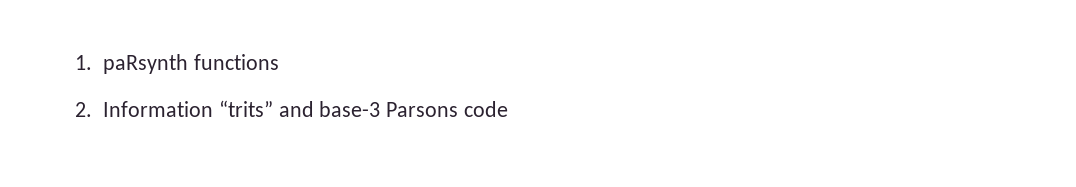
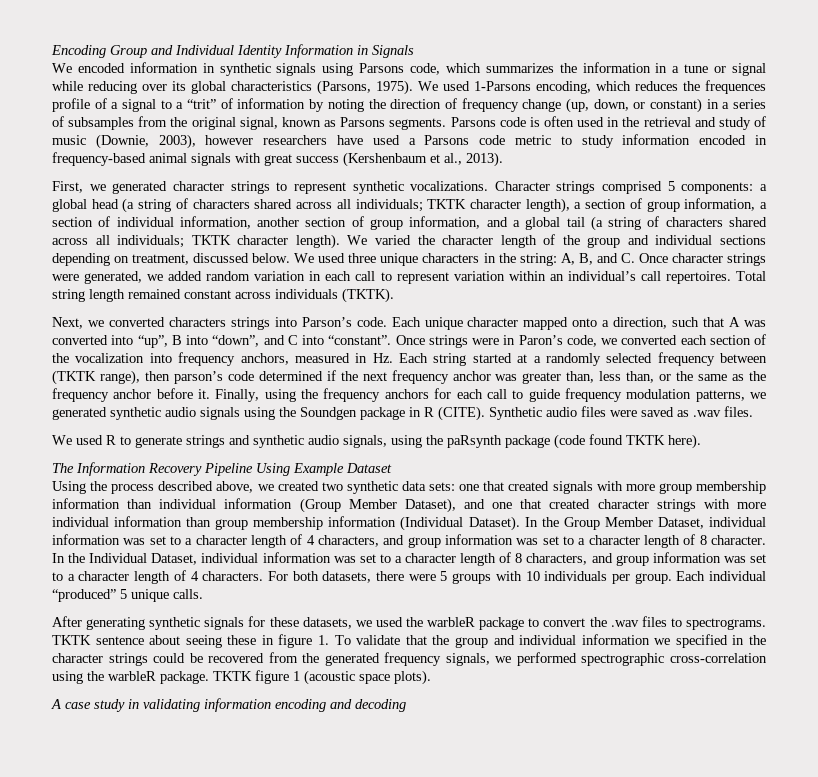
[75,54,279,74] [75,100,509,117] 1. paRsynth functions // 2. Information “trits” and base-3 Parsons code -> [51,44,414,58] [52,62,766,76] [52,80,766,95] [52,98,766,113] [52,116,766,130] [52,134,767,149] [52,152,503,167] [52,181,767,194] [52,198,767,213] [52,216,767,231] [52,234,766,249] [52,253,766,266] [52,271,766,284] [52,288,394,303] [52,317,767,330] [52,334,766,348] [52,352,767,366] [52,370,767,385] [52,388,767,402] [52,406,753,421] [52,434,701,449] [52,462,392,476] [52,481,766,494] [52,498,766,513] [52,516,767,531] [52,534,767,548] [52,552,766,566] [52,570,766,584] [52,589,203,602] [52,616,766,630] [52,634,766,648] [52,652,768,666] [52,670,431,685] [51,698,406,712] Encoding Group and Individual Identity Information in Signals // We encoded information in synthetic signals using Parsons code, which summarizes the information in a tune or signal while reducing over its global characteristics (Parsons, 1975). We used 1-Parsons encoding, which reduces the frequences profile of a signal to a “trit” of information by noting the direction of frequency change (up, down, or constant) in a series of subsamples from the original signal, known as Parsons segments. Parsons code is often used in the retrieval and study of music (Downie, 2003), however researchers have used a Parsons code metric to study information encoded in frequency-based animal signals with great success (Kershenbaum et al., 2013). // First, we generated character strings to represent synthetic vocalizations. Character strings comprised 5 components: a global head (a string of characters shared across all individuals; TKTK character length), a section of group information, a section of individual information, another section of group information, and a global tail (a string of characters shared across all individuals; TKTK character length). We varied the character length of the group and individual sections depending on treatment, discussed below. We used three unique characters in the string: A, B, and C. Once character strings were generated, we added random variation in each call to represent variation within an individual’s call repertoires. Total string length remained constant across individuals (TKTK). // Next, we converted characters strings into Parson’s code. Each unique character mapped onto a direction, such that A was converted into “up”, B into “down”, and C into “constant”. Once strings were in Paron’s code, we converted each section of the vocalization into frequency anchors, measured in Hz. Each string started at a randomly selected frequency between (TKTK range), then parson’s code determined if the next frequency anchor was greater than, less than, or the same as the frequency anchor before it. Finally, using the frequency anchors for each call to guide frequency modulation patterns, we generated synthetic audio signals using the Soundgen package in R (CITE). Synthetic audio files were saved as .wav files. // We used R to generate strings and synthetic audio signals, using the paRsynth package (code found TKTK here). // The Information Recovery Pipeline Using Example Dataset // Using the process described above, we created two synthetic data sets: one that created signals with more group membership information than individual information (Group Member Dataset), and one that created character strings with more individual information than group membership information (Individual Dataset). In the Group Member Dataset, individual information was set to a character length of 4 characters, and group information was set to a character length of 8 character. In the Individual Dataset, individual information was set to a character length of 8 characters, and group information was set to a character length of 4 characters. For both datasets, there were 5 groups with 10 individuals per group. Each individual “produced” 5 unique calls. // After generating synthetic signals for these datasets, we used the warbleR package to convert the .wav files to spectrograms. TKTK sentence about seeing these in figure 1. To validate that the group and individual information we specified in the character strings could be recovered from the generated frequency signals, we performed spectrographic cross-correlation using the warbleR package. TKTK figure 1 (acoustic space plots). // A case study in validating information encoding and decoding

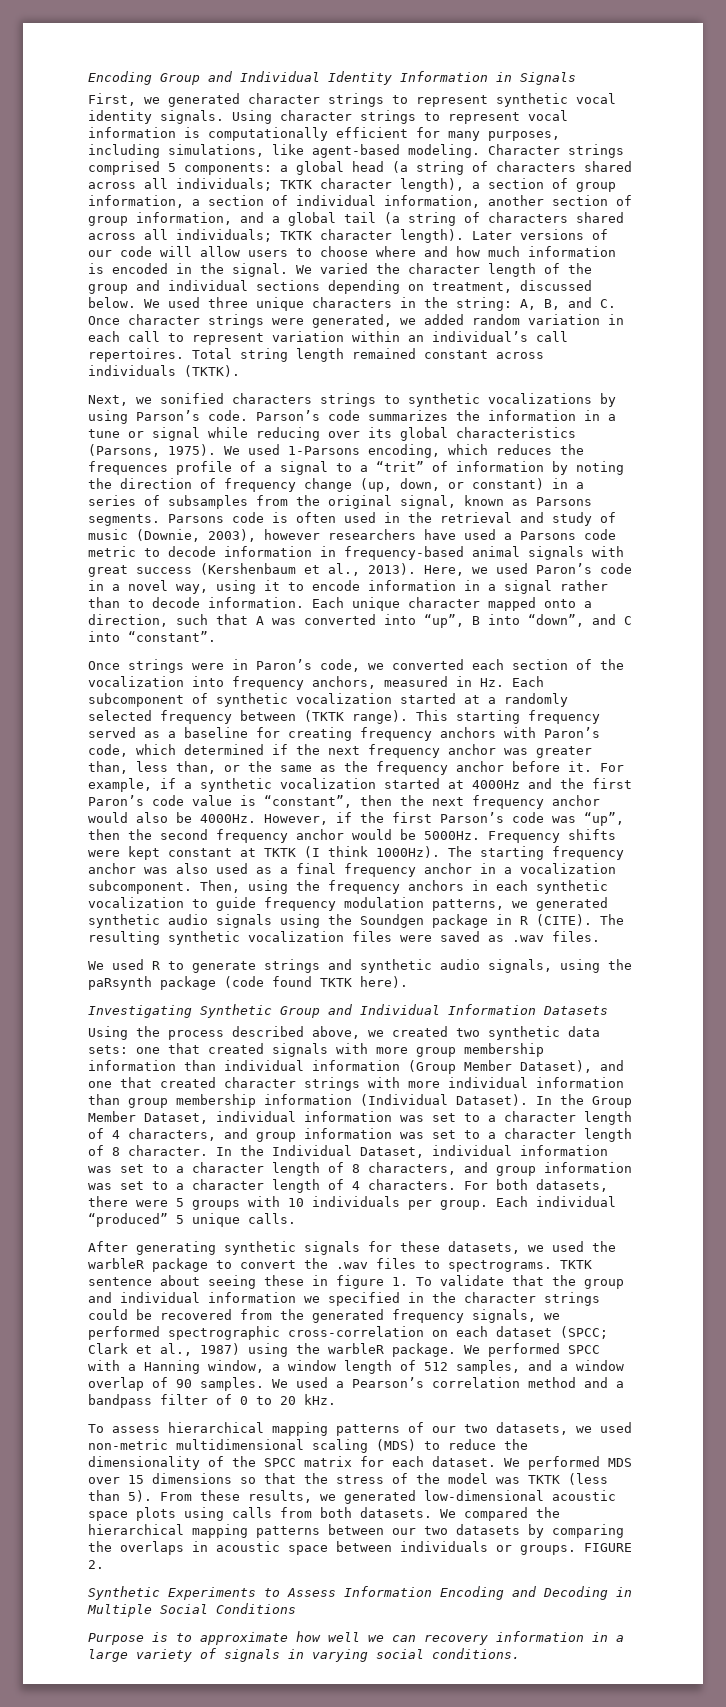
[52,62,481,76] We encoded information in synthetic signals using Parsons code, which -> [88,93,616,107] [88,110,568,124] [88,127,560,141] [88,144,624,158] [88,161,632,175] [88,178,616,192] [88,195,632,208] [88,212,624,226] [88,229,608,243] [88,246,616,257] [88,263,592,277] [88,280,592,294] [88,297,616,311] [88,314,624,328] [88,331,568,345] [88,348,544,362] [88,365,240,377] [88,393,616,407] [88,410,360,424] First, we generated character strings to represent synthetic vocal identity signals. Using character strings to represent vocal information is computationally efficient for many purposes, including simulations, like agent-based modeling. Character strings comprised 5 components: a global head (a string of characters shared across all individuals; TKTK character length), a section of group information, a section of individual information, another section of group information, and a global tail (a string of characters shared across all individuals; TKTK character length). Later versions of our code will allow users to choose where and how much information is encoded in the signal. We varied the character length of the group and individual sections depending on treatment, discussed below. We used three unique characters in the string: A, B, and C. Once character strings were generated, we added random variation in each call to represent variation within an individual’s call repertoires. Total string length remained constant across individuals (TKTK). // Next, we sonified characters strings to synthetic vocalizations by using Parson’s code. Parson’s code
[581,134,747,148] study information encoded -> [168,546,312,557] decode information
[52,181,767,194] [52,198,767,213] [52,216,767,231] [52,234,766,249] [52,253,766,266] [52,271,766,284] [52,288,394,303] [52,317,387,330] // First, we generated character strings to represent synthetic vocalizations. Character strings comprised 5 components: a global head (a string of characters shared across all individuals; TKTK character length), a section of group information, a section of individual information, another section of group information, and a global tail (a string of characters shared across all individuals; TKTK character length). We varied the character length of the group and individual sections depending on treatment, discussed below. We used three unique characters in the string: A, B, and C. Once character strings were generated, we added random variation in each call to represent variation within an individual’s call repertoires. Total string length remained constant across individuals (TKTK). // Next, we converted characters strings into Parson’s code. -> [424,563,632,576] [88,580,608,594] [88,597,304,608] Here, we used Paron’s code in a novel way, using it to encode information in a signal rather than to decode information.
(392, 340) none -> (216, 636) //
[433,353,467,366] string -> [88,693,392,707] subcomponent of synthetic vocalization
[99,370,254,385] range), then parson’s code -> [352,710,600,724] [88,727,600,741] [88,744,176,757] range). This starting frequency served as a baseline for creating frequency anchors with Paron’s code, which
[215,388,507,402] Finally, using the frequency anchors for each call -> [600,763,624,772] [88,778,632,792] [88,795,600,809] [88,812,624,826] [88,829,616,843] [88,846,624,860] [88,863,616,877] [88,880,608,894] [88,897,184,908] For example, if a synthetic vocalization started at 4000Hz and the first Paron’s code value is “constant”, then the next frequency anchor would also be 4000Hz. However, if the first Parson’s code was “up”, then the second frequency anchor would be 5000Hz. Frequency shifts were kept constant at TKTK (I think 1000Hz). The starting frequency anchor was also used as a final frequency anchor in a vocalization subcomponent. Then, using the frequency anchors in each synthetic vocalization
[489,407,577,420] Synthetic audio -> [600,914,624,925] [88,931,344,945] The resulting synthetic vocalization
[52,462,392,476] The Information Recovery Pipeline Using Example Dataset -> [88,1004,608,1018] Investigating Synthetic Group and Individual Information Datasets
[52,670,431,685] [51,698,406,712] using the warbleR package. TKTK figure 1 (acoustic space plots). // A case study in validating information encoding and decoding -> [432,1326,608,1339] [88,1343,600,1357] [88,1360,624,1374] [88,1377,624,1391] [88,1394,336,1408] [88,1422,632,1436] [88,1439,528,1453] [88,1456,632,1470] [88,1473,608,1485] [88,1490,616,1504] [88,1507,560,1521] [88,1524,624,1538] [88,1541,632,1555] [88,1560,104,1569] [88,1586,632,1600] [87,1603,296,1617] [88,1631,624,1645] [88,1648,520,1662] on each dataset (SPCC; Clark et al., 1987) using the warbleR package. We performed SPCC with a Hanning window, a window length of 512 samples, and a window overlap of 90 samples. We used a Pearson’s correlation method and a bandpass filter of 0 to 20 kHz. // To assess hierarchical mapping patterns of our two datasets, we used non-metric multidimensional scaling (MDS) to reduce the dimensionality of the SPCC matrix for each dataset. We performed MDS over 15 dimensions so that the stress of the model was TKTK (less than 5). From these results, we generated low-dimensional acoustic space plots using calls from both datasets. We compared the hierarchical mapping patterns between our two datasets by comparing the overlaps in acoustic space between individuals or groups. FIGURE 2. // Synthetic Experiments to Assess Information Encoding and Decoding in Multiple Social Conditions // Purpose is to approximate how well we can recovery information in a large variety of signals in varying social conditions.

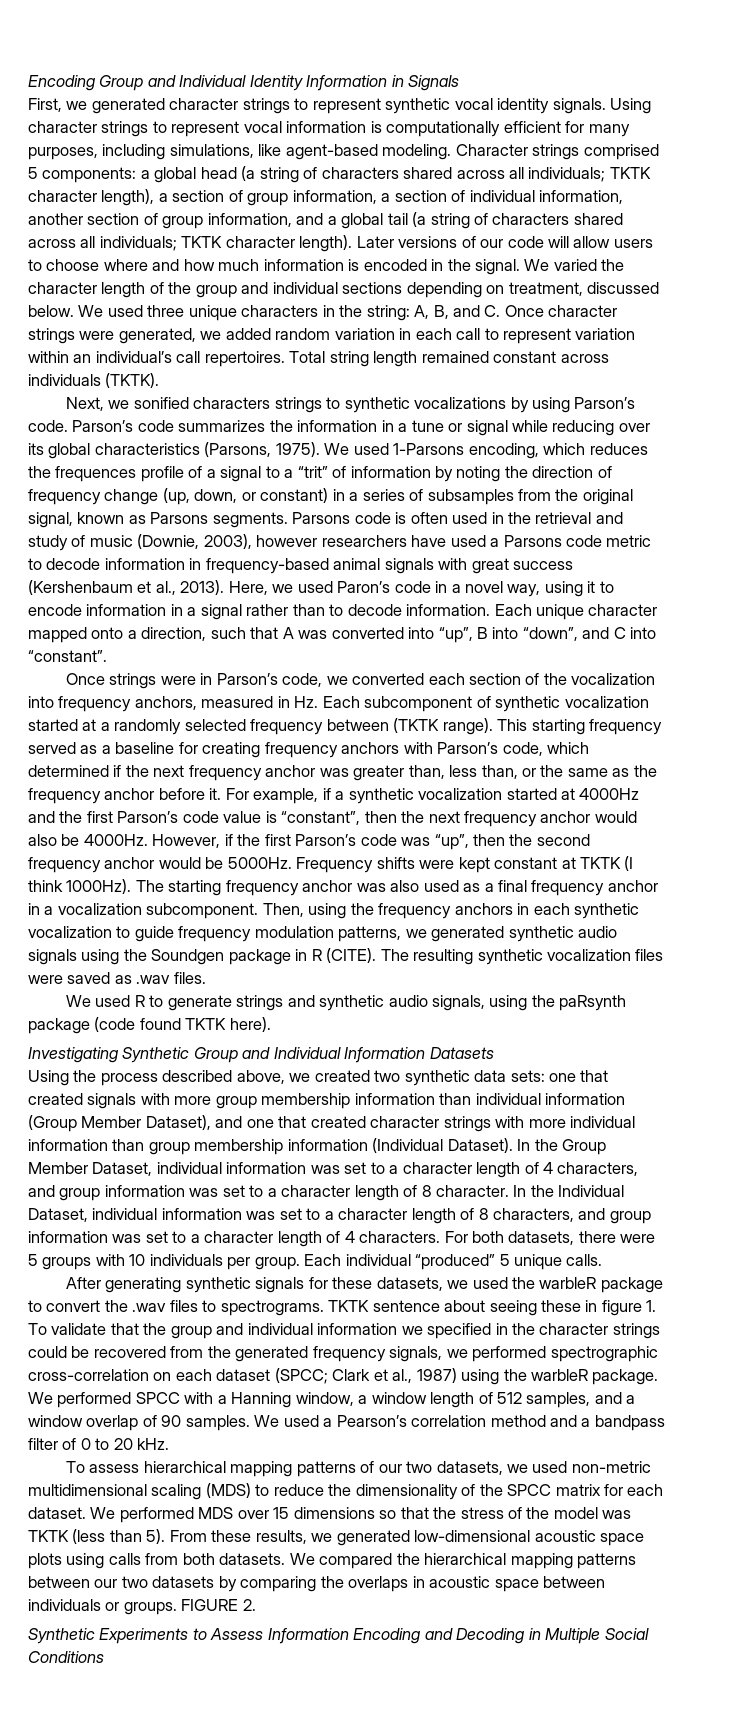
[256,659,312,670] Paron’s -> [216,673,278,685] Parson’s
[544,727,600,738] Paron’s -> [437,742,499,754] Parson’s
[88,795,144,806] Paron’s -> [117,811,179,823] Parson’s
[88,1631,624,1645] [88,1648,520,1662] // Purpose is to approximate how well we can recovery information in a large variety of signals in varying social conditions. -> (104, 1657) none

